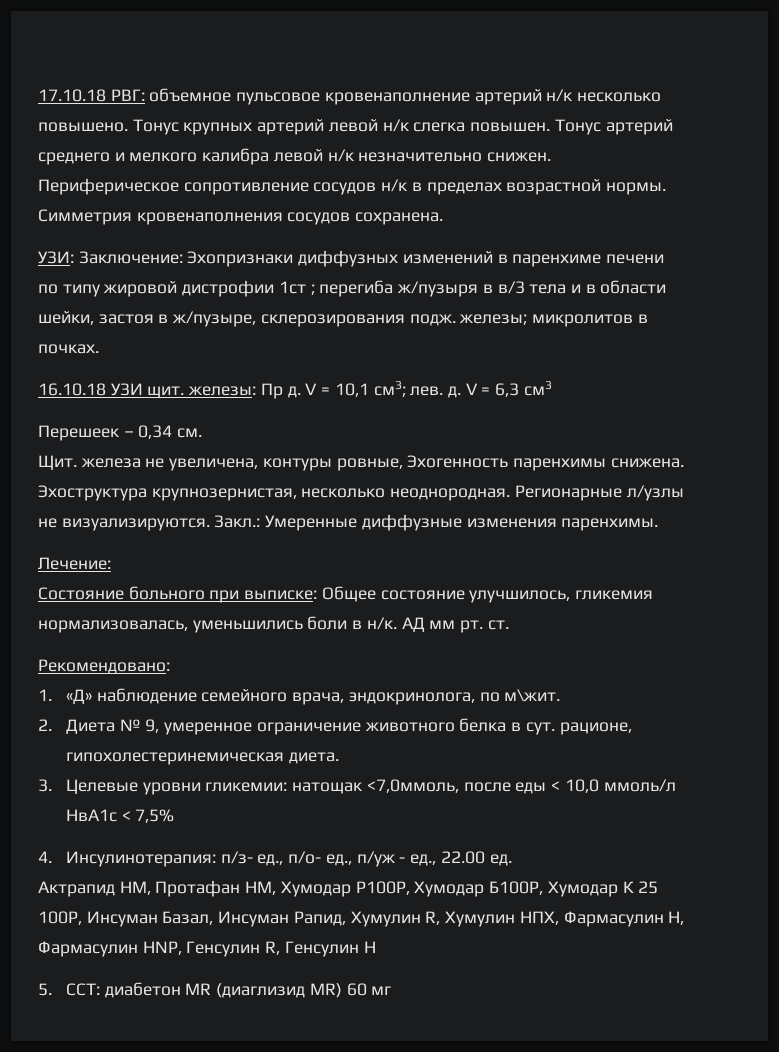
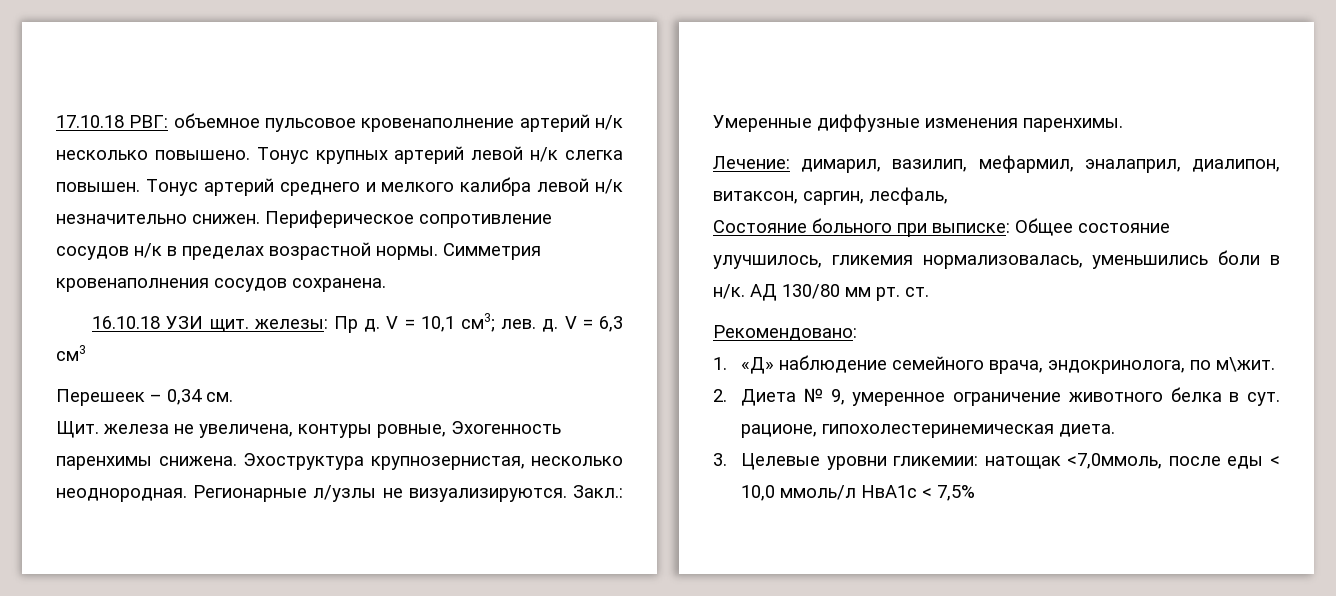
[38,250,665,267] [38,280,667,297] [38,311,648,327] [38,344,99,354] // УЗИ: Заключение: Эхопризнаки диффузных изменений в паренхиме печени по типу жировой дистрофии 1ст ; перегиба ж/пузыря в в/3 тела и в области шейки, застоя в ж/пузыре, склерозирования подж. железы; микролитов в почках. -> (386, 285) none
(111, 563) none -> [801,155,1280,173] [713,187,948,205] димарил, вазилип, мефармил, эналаприл, диалипон, витаксон, саргин, лесфаль,
(425, 624) none -> [782,284,840,299] 130/80
[38,851,512,867] [38,880,659,897] [38,911,685,927] [38,941,376,957] [38,982,392,998] // 4. Инсулинотерапия: п/з- ед., п/о- ед., п/уж - ед., 22.00 ед. // Актрапид НМ, Протафан НМ, Хумодар Р100Р, Хумодар Б100Р, Хумодар К 25 100Р, Инсуман Базал, Инсуман Рапид, Хумулин R, Хумулин НПХ, Фармасулин Н, Фармасулин НNР, Генсулин R, Генсулин Н // 5. ССТ: диабетон МR (диаглизид МR) 60 мг -> (976, 493) none

